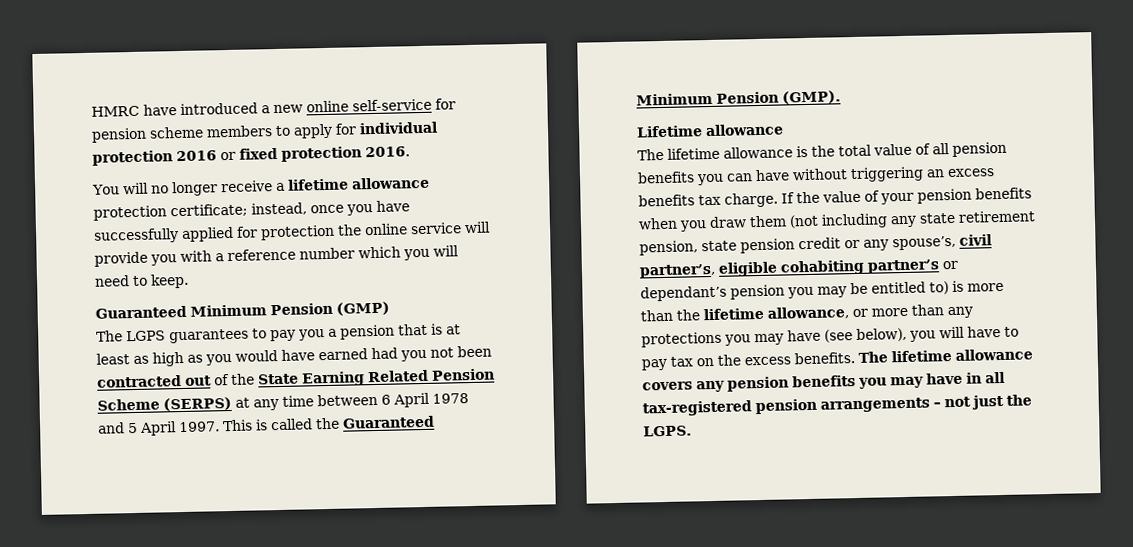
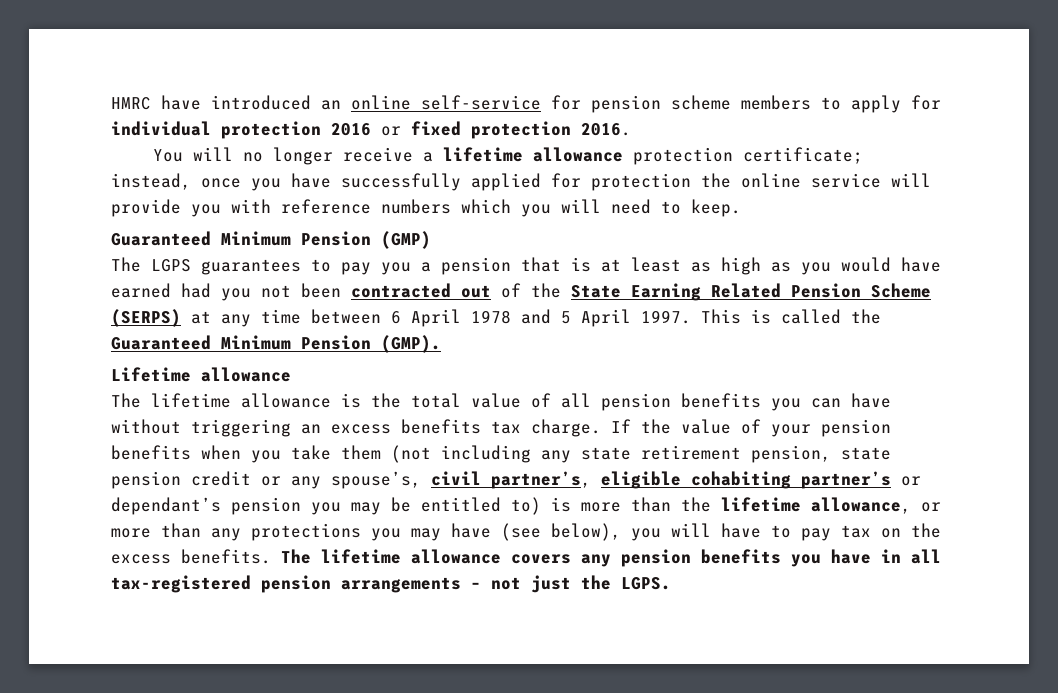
[261,104,303,114] a new -> [321,100,341,110] an
[215,247,355,262] a reference number -> [281,199,451,214] reference numbers
[709,216,747,229] draw -> [291,445,331,460] take
[890,376,924,389] may -> (821, 560) none

